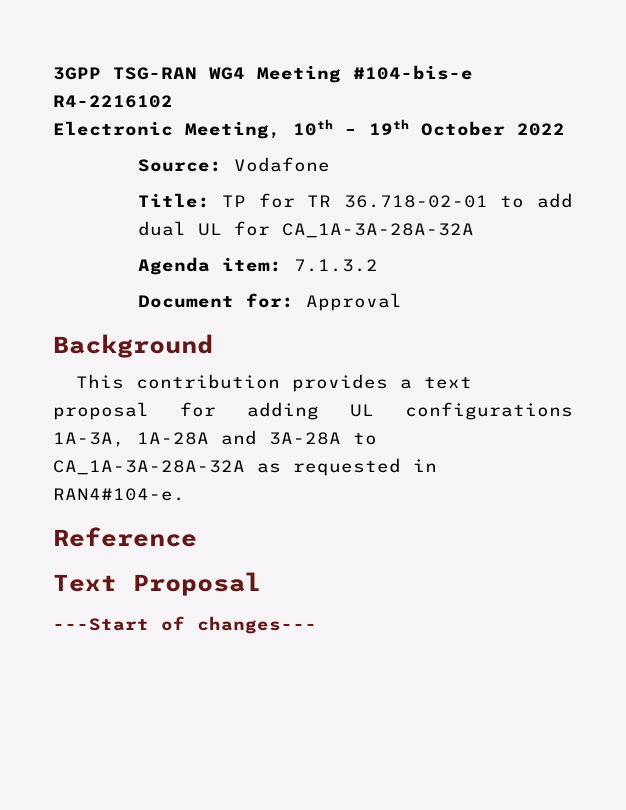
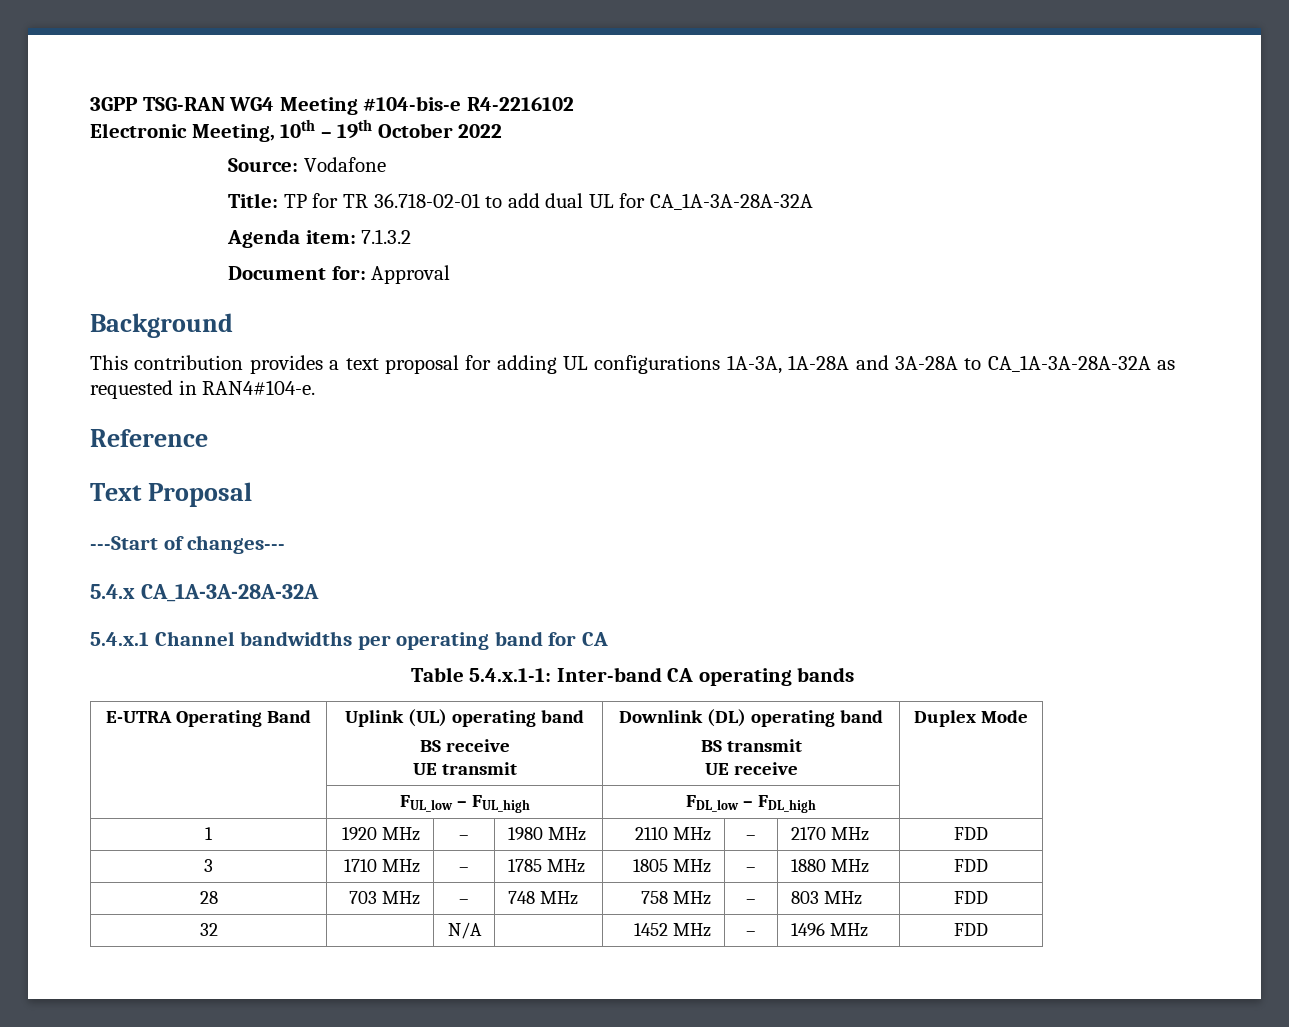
(317, 625) none -> [90,583,319,602] [90,631,608,650] [410,667,855,686] [106,710,311,727] [345,709,584,727] [419,739,510,752] [412,762,517,775] [619,709,883,727] [700,739,802,752] [704,762,798,775] [914,710,1028,727] [399,795,530,813] [686,795,816,813] [205,827,213,840] [342,827,421,841] [459,835,469,840] [507,827,586,841] [635,827,712,841] [746,835,756,840] [790,827,869,841] [954,827,988,840] [204,859,213,872] [344,859,421,873] [459,867,469,872] [507,859,585,873] [633,859,712,873] [746,867,756,872] [790,859,869,873] [954,859,988,872] [199,891,218,904] [349,891,421,905] [459,899,469,904] [507,891,578,905] [641,891,712,905] [746,899,756,904] [790,891,862,905] [954,891,988,904] [199,923,218,936] [447,922,482,939] [634,923,712,937] [746,931,756,936] [790,923,868,937] [954,923,988,936] // 5.4.x CA_1A-3A-28A-32A // 5.4.x.1 Channel bandwidths per operating band for CA // Table 5.4.x.1-1: Inter-band CA operating bands // E-UTRA Operating Band | Uplink (UL) operating band // BS receive // UE transmit | Downlink (DL) operating band // BS transmit // UE receive | Duplex Mode // | FUL_low – FUL_high | FDL_low – FDL_high | // 1 | 1920 MHz | – | 1980 MHz | 2110 MHz | – | 2170 MHz | FDD // 3 | 1710 MHz | – | 1785 MHz | 1805 MHz | – | 1880 MHz | FDD // 28 | 703 MHz | – | 748 MHz | 758 MHz | – | 803 MHz | FDD // 32 | | N/A | | 1452 MHz | – | 1496 MHz | FDD

